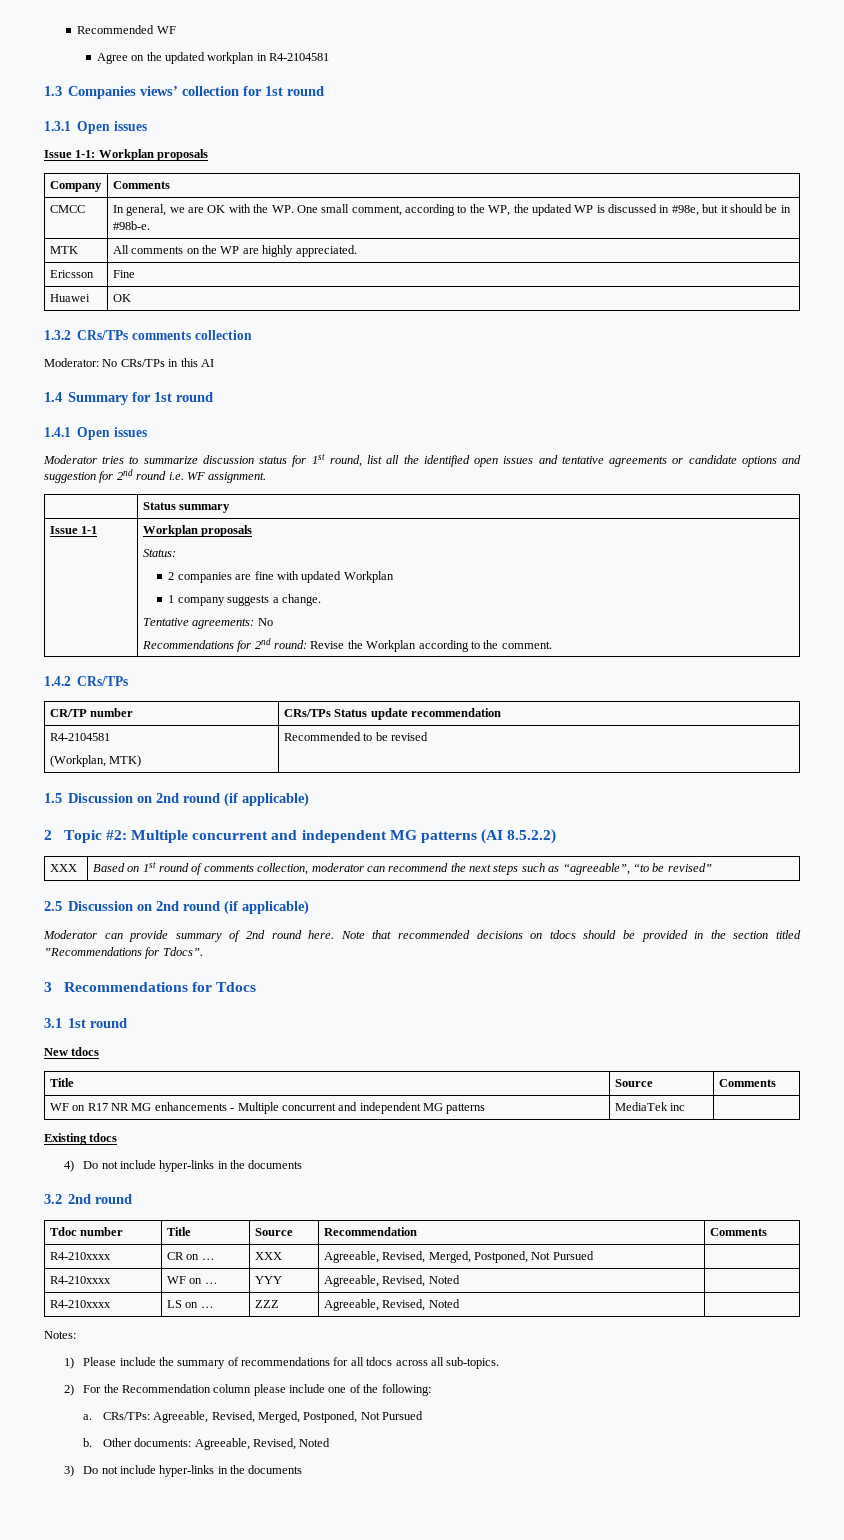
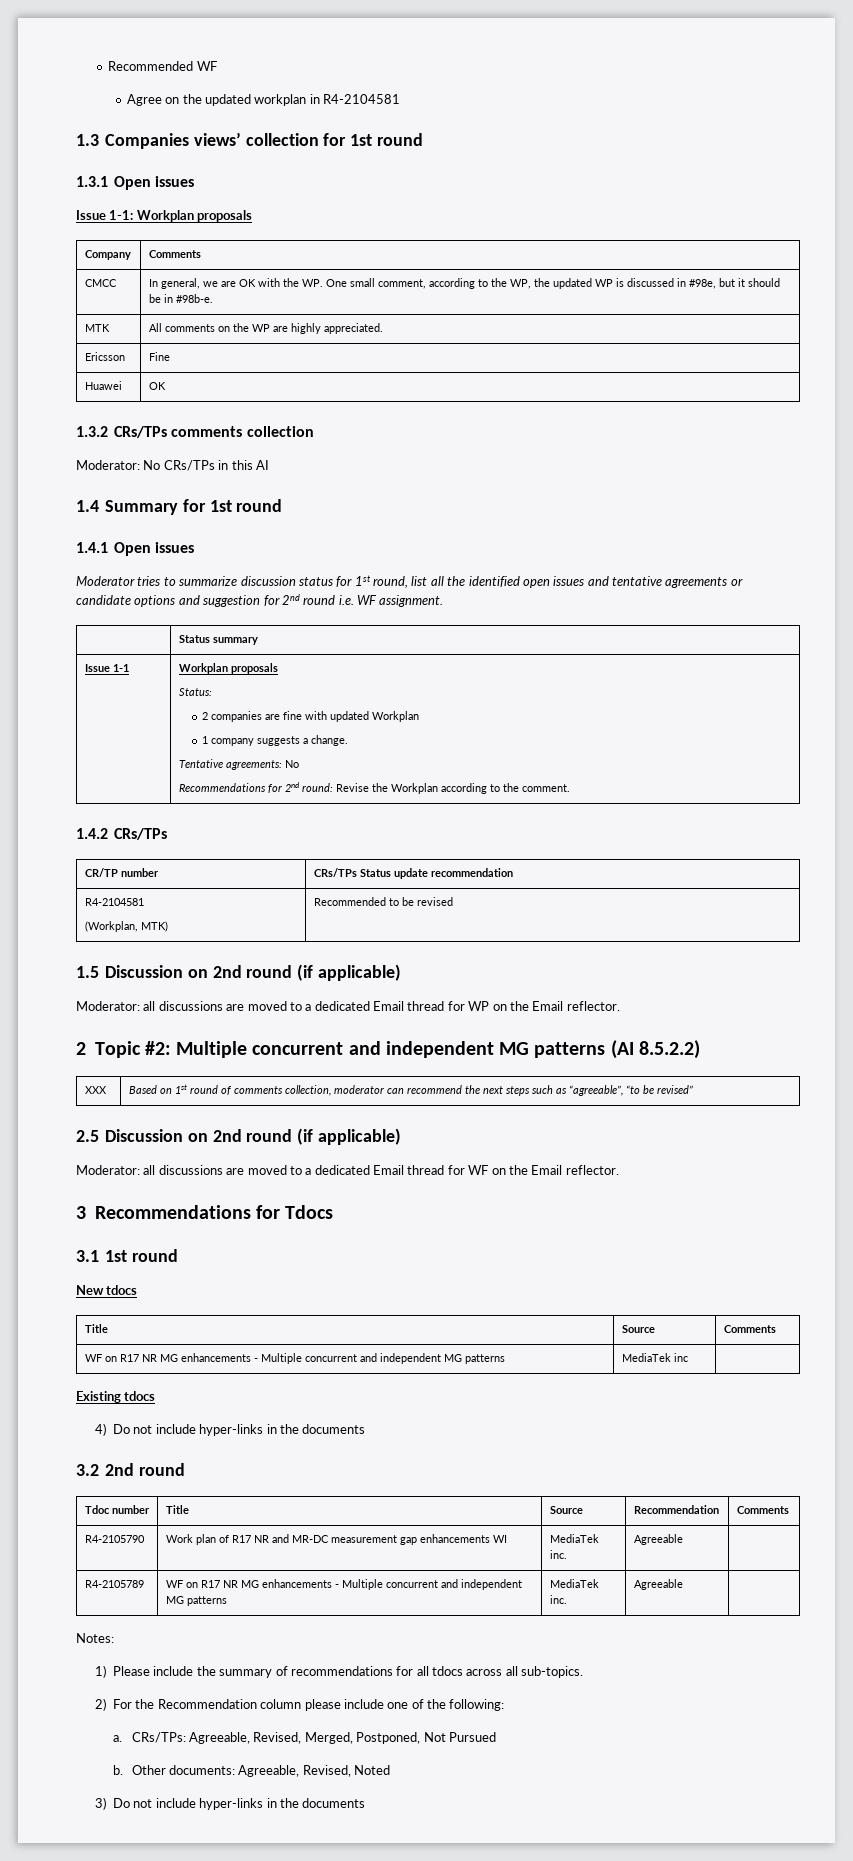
(310, 799) none -> [76,1001,620,1011] // Moderator: all discussions are moved to a dedicated Email thread for WP on the Email reflector.
[43,930,802,942] [44,947,203,959] Moderator can provide summary of 2nd round here. Note that recommended decisions on tdocs should be provided in the section titled ”Recommendations for Tdocs”. -> [76,1165,619,1175] Moderator: all discussions are moved to a dedicated Email thread for WF on the Email reflector.
[49,1252,111,1260] [166,1252,215,1260] [254,1252,282,1260] [323,1251,594,1263] [49,1276,111,1284] [166,1276,218,1284] [254,1276,282,1284] [323,1275,460,1287] [49,1300,111,1308] [166,1300,214,1308] [254,1300,279,1308] [323,1299,460,1311] R4-210xxxx | CR on … | XXX | Agreeable, Revised, Merged, Postponed, Not Pursued | // R4-210xxxx | WF on … | YYY | Agreeable, Revised, Noted | // R4-210xxxx | LS on … | ZZZ | Agreeable, Revised, Noted -> [84,1535,145,1543] [165,1534,507,1545] [549,1534,599,1543] [549,1550,567,1559] [633,1534,683,1545] [84,1580,144,1588] [165,1579,522,1590] [165,1596,227,1606] [549,1579,599,1588] [549,1595,567,1604] [633,1579,683,1590] R4-2105790 | Work plan of R17 NR and MR-DC measurement gap enhancements WI | MediaTek inc. | Agreeable | // R4-2105789 | WF on R17 NR MG enhancements - Multiple concurrent and independent MG patterns | MediaTek inc. | Agreeable

